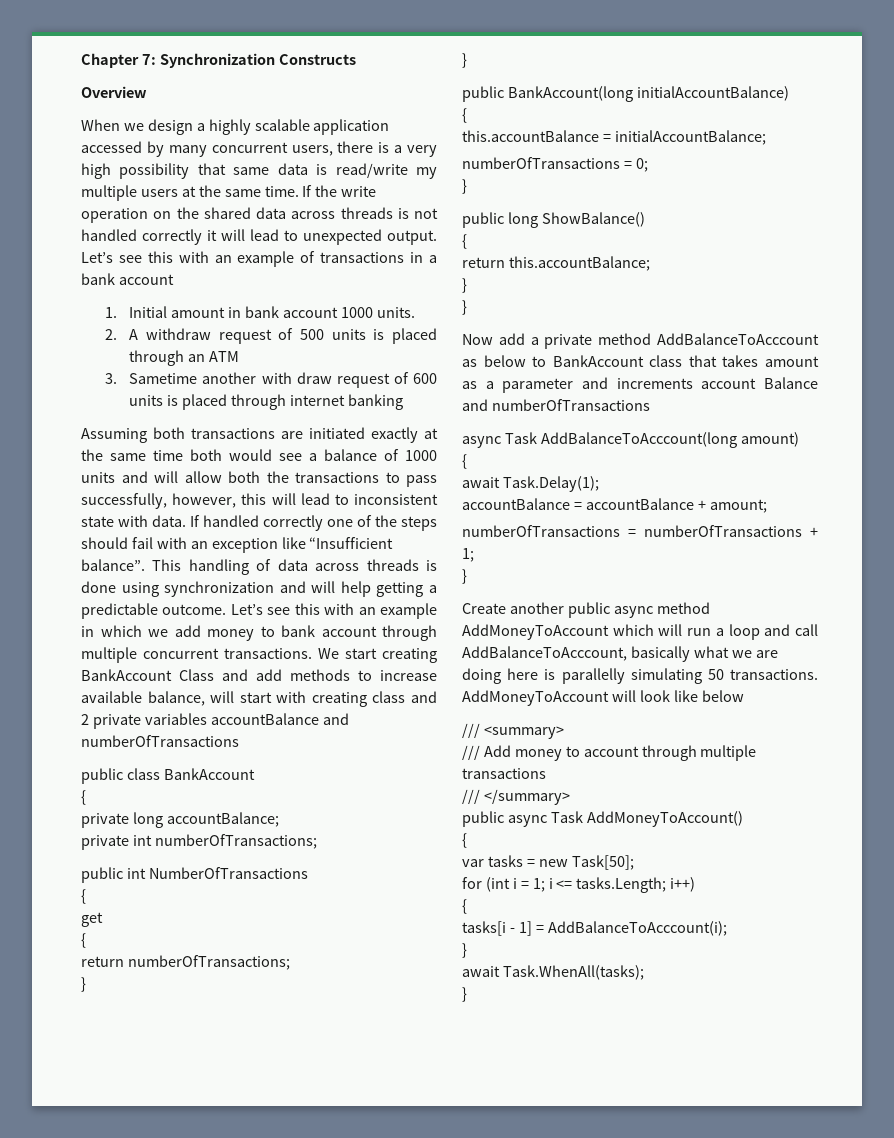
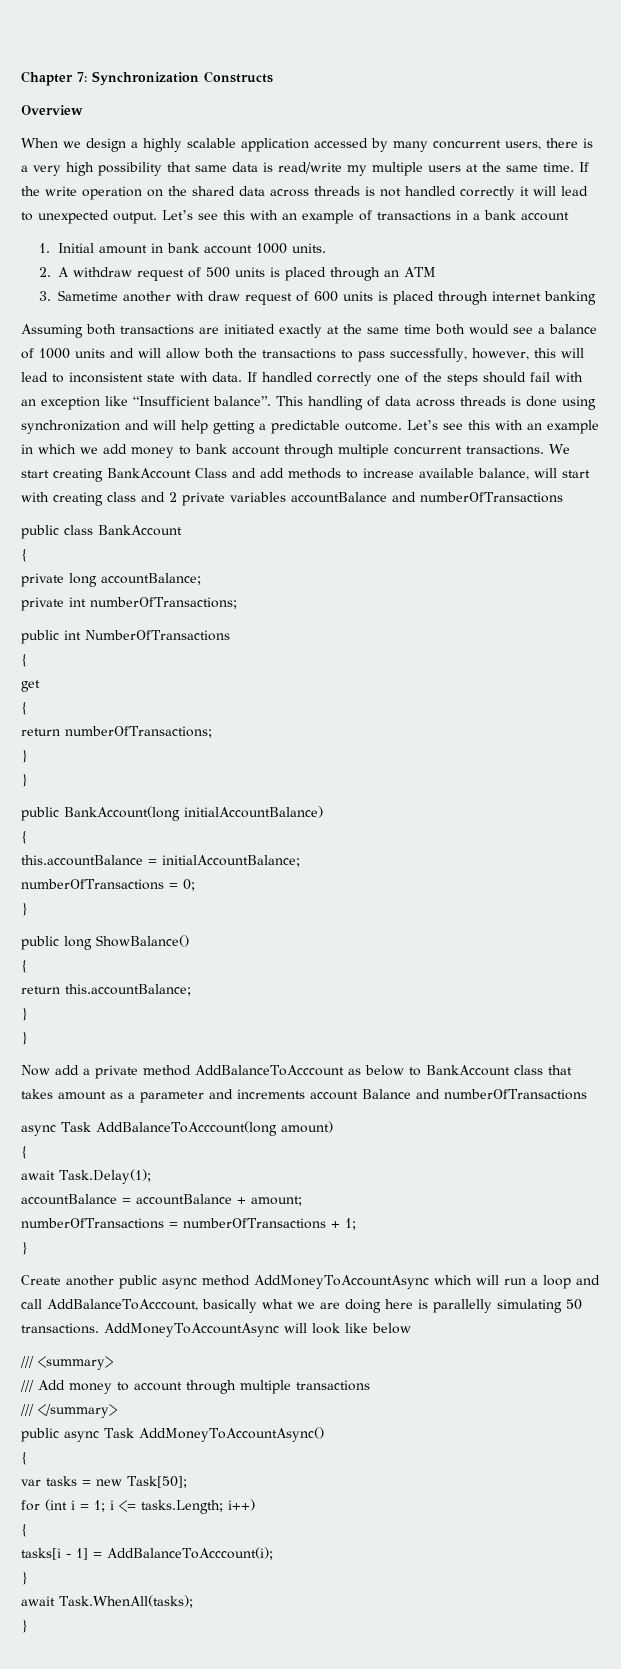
[462,624,609,640] AddMoneyToAccount -> [254,1275,429,1289] AddMoneyToAccountAsync
[462,690,609,706] AddMoneyToAccount -> [104,1323,279,1337] AddMoneyToAccountAsync
[586,811,743,827] AddMoneyToAccount() -> [138,1427,324,1442] AddMoneyToAccountAsync()

